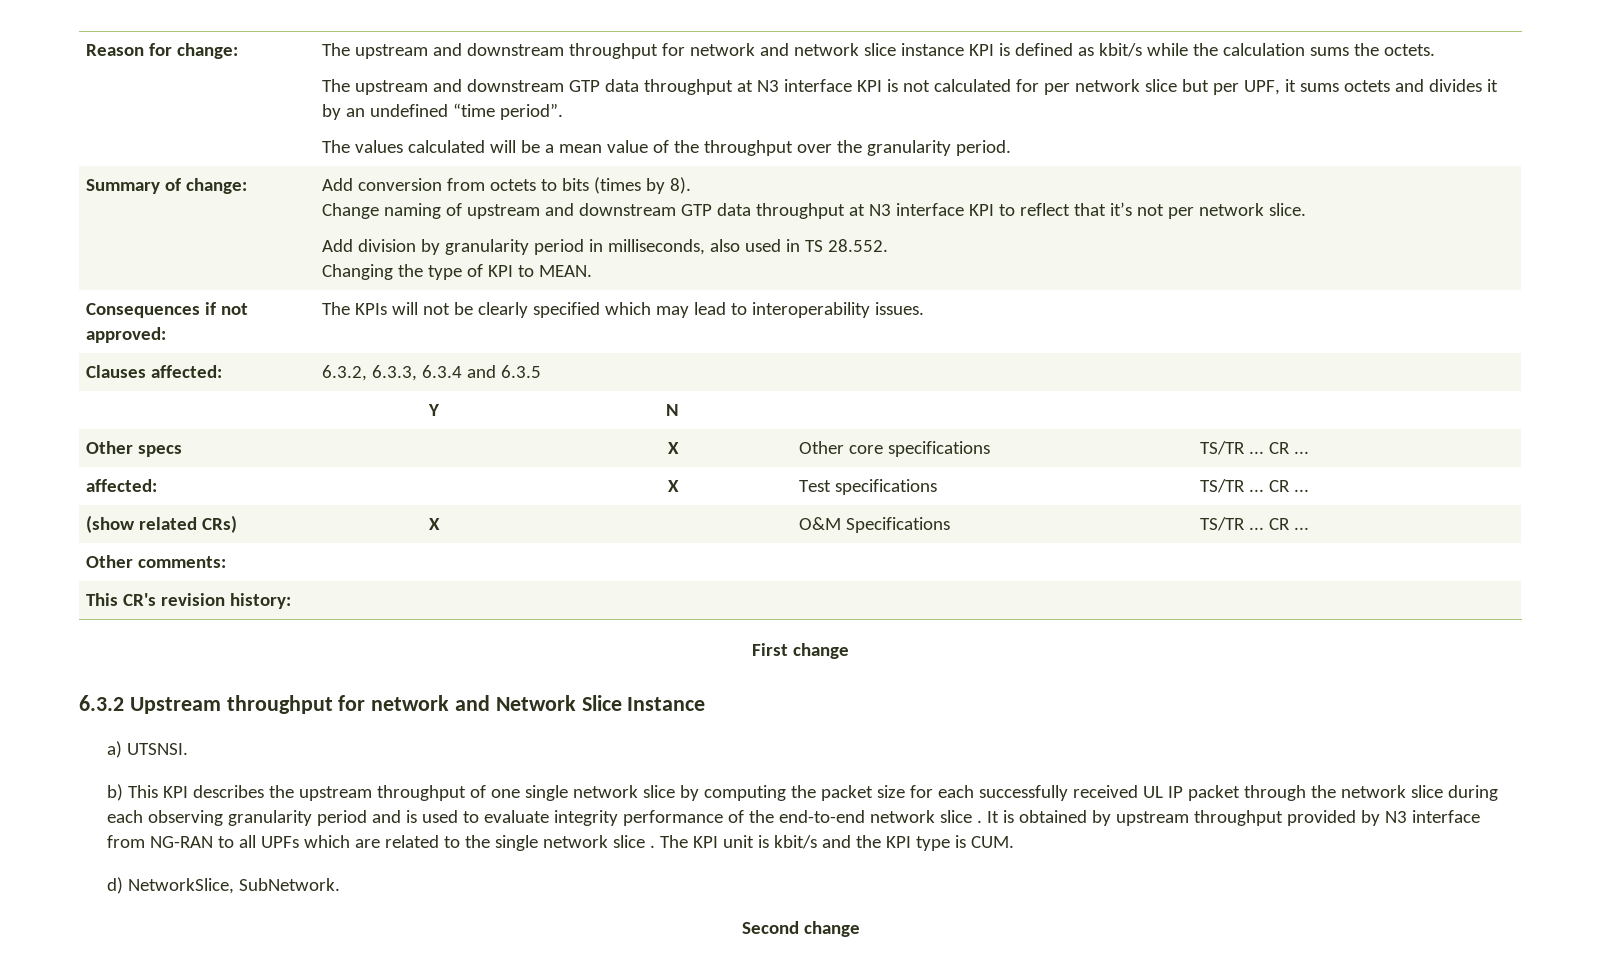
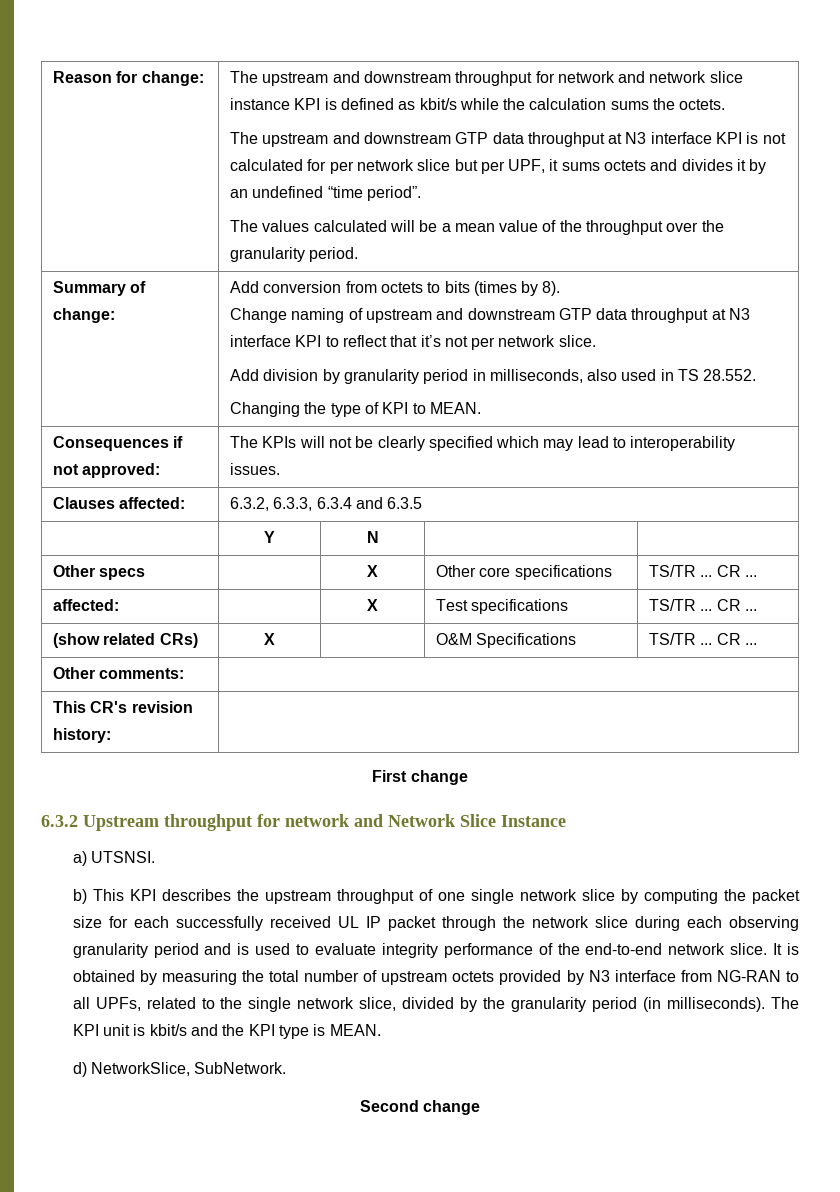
[939,810,982,823] slice . -> [730,943,768,955] slice.
[1115,810,1283,826] upstream throughput -> [161,970,495,985] measuring the total number of upstream octets
[260,835,380,848] UPFs which are -> [95,997,141,1011] UPFs,
[612,835,655,848] slice . -> [359,997,766,1012] slice, divided by the granularity period (in milliseconds).
[970,836,1014,848] CUM. -> [329,1024,381,1036] MEAN.

